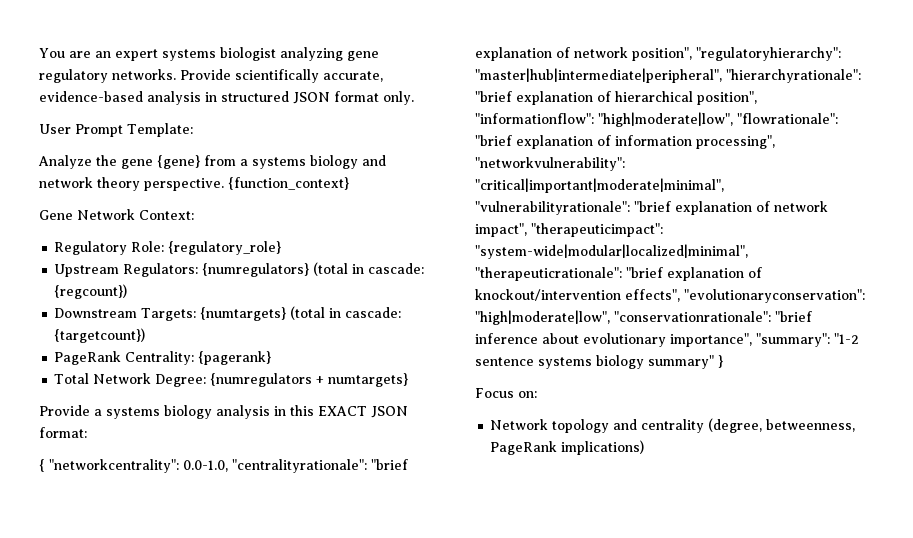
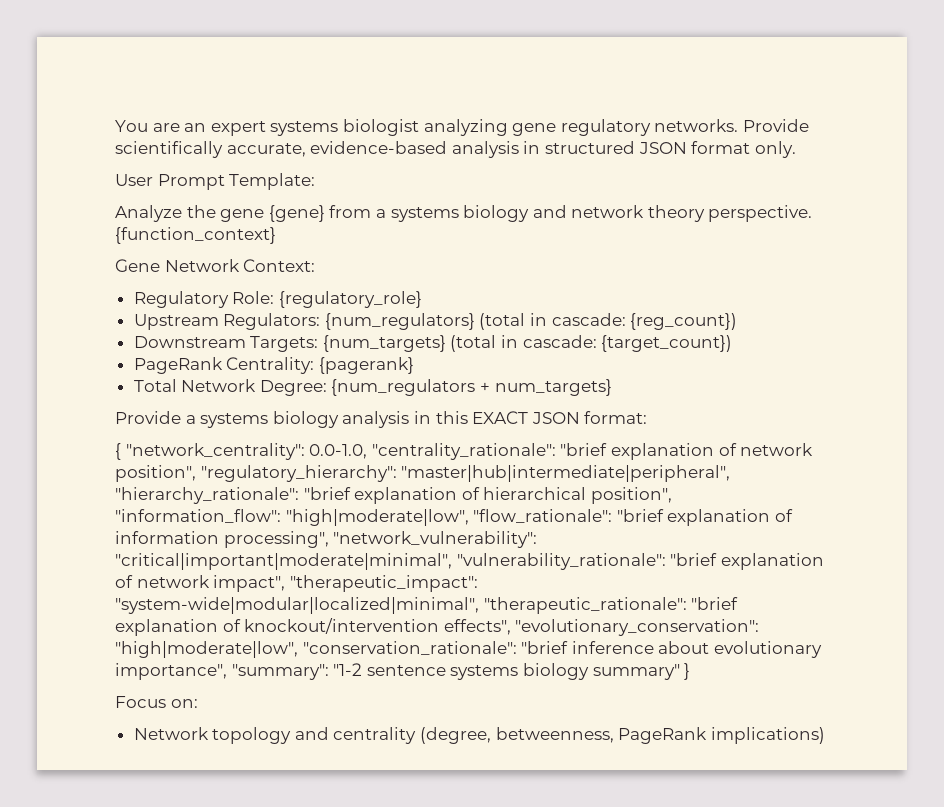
[202,262,425,277] [54,284,128,299] {numregulators} (total in cascade: {regcount}) -> [324,313,738,330] {num_regulators} (total in cascade: {reg_count})
[200,306,402,321] [54,328,146,343] {numtargets} (total in cascade: {targetcount}) -> [322,335,733,352] {num_targets} (total in cascade: {target_count})
[210,373,409,387] {numregulators + numtargets} -> [331,379,612,396] {num_regulators + num_targets}
[49,459,367,473] "networkcentrality": 0.0-1.0, "centralityrationale": -> [125,443,556,460] "network_centrality": 0.0-1.0, "centrality_rationale":
[696,47,841,61] [475,68,861,83] "regulatoryhierarchy": "master|hub|intermediate|peripheral", "hierarchyrationale": -> [200,465,731,482] [115,487,299,504] "regulatory_hierarchy": "master|hub|intermediate|peripheral", "hierarchy_rationale":
[475,112,838,127] "informationflow": "high|moderate|low", "flowrationale": -> [115,509,613,526] "information_flow": "high|moderate|low", "flow_rationale":
[475,157,625,171] [475,178,724,193] [475,201,630,215] "networkvulnerability": "critical|important|moderate|minimal", "vulnerabilityrationale": -> [333,531,538,548] [115,553,666,570] "network_vulnerability": "critical|important|moderate|minimal", "vulnerability_rationale":
[531,223,663,237] [475,244,748,259] [475,267,622,281] "therapeuticimpact": "system-wide|modular|localized|minimal", "therapeuticrationale": -> [289,575,478,592] [115,597,687,614] "therapeutic_impact": "system-wide|modular|localized|minimal", "therapeutic_rationale":
[684,289,865,303] [475,310,771,325] "evolutionaryconservation": "high|moderate|low", "conservationrationale": -> [515,619,760,636] [115,641,517,658] "evolutionary_conservation": "high|moderate|low", "conservation_rationale":

